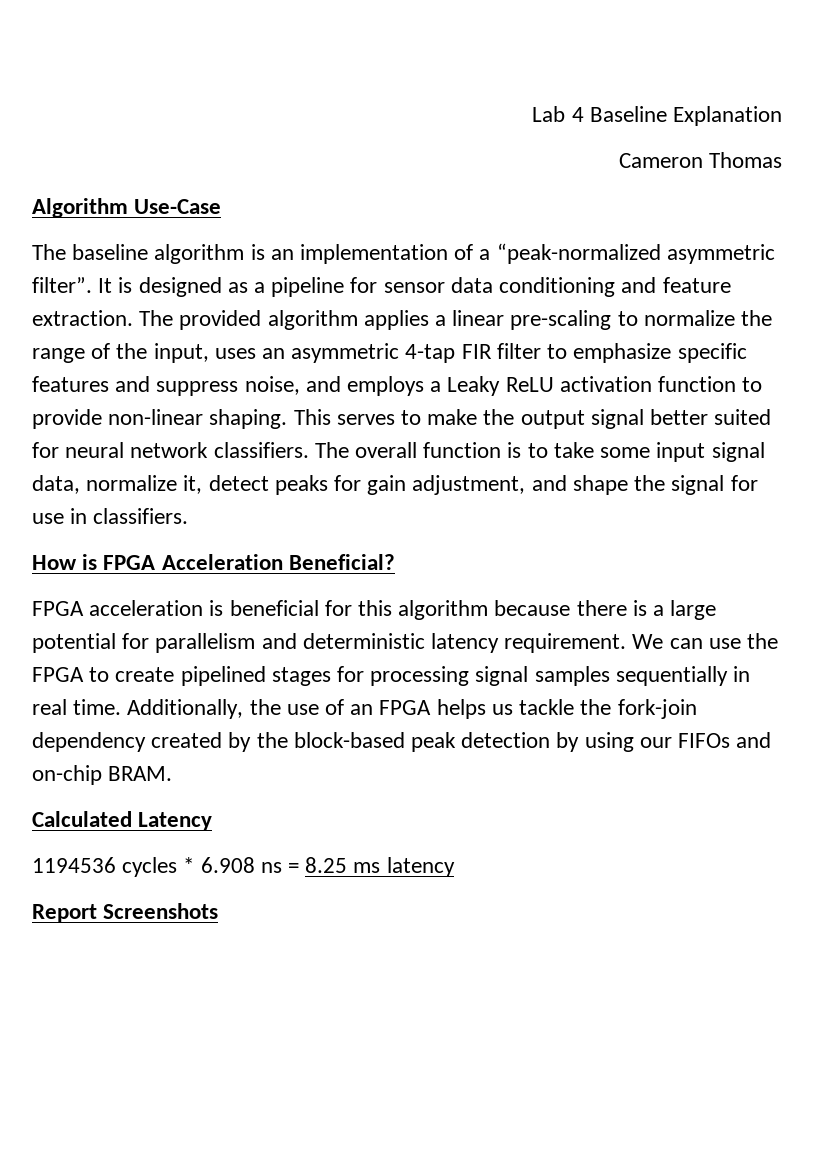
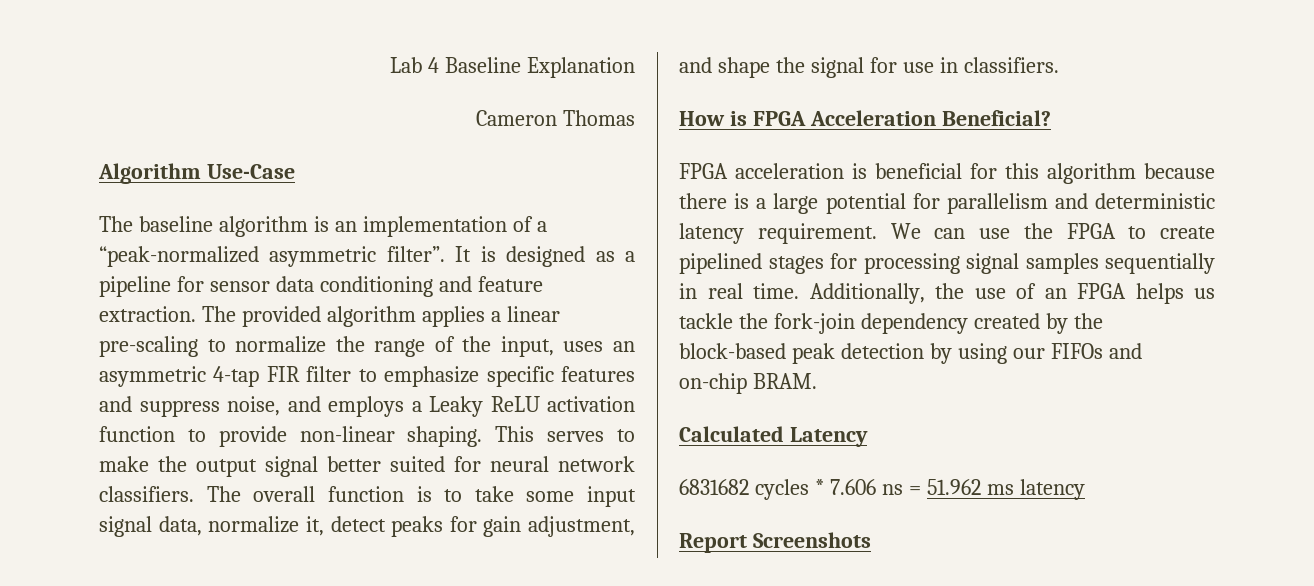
[32,857,116,873] 1194536 -> [679,479,749,495] 6831682
[200,857,255,873] 6.908 -> [829,479,876,495] 7.606
[305,857,348,873] 8.25 -> [926,479,981,495] 51.962

